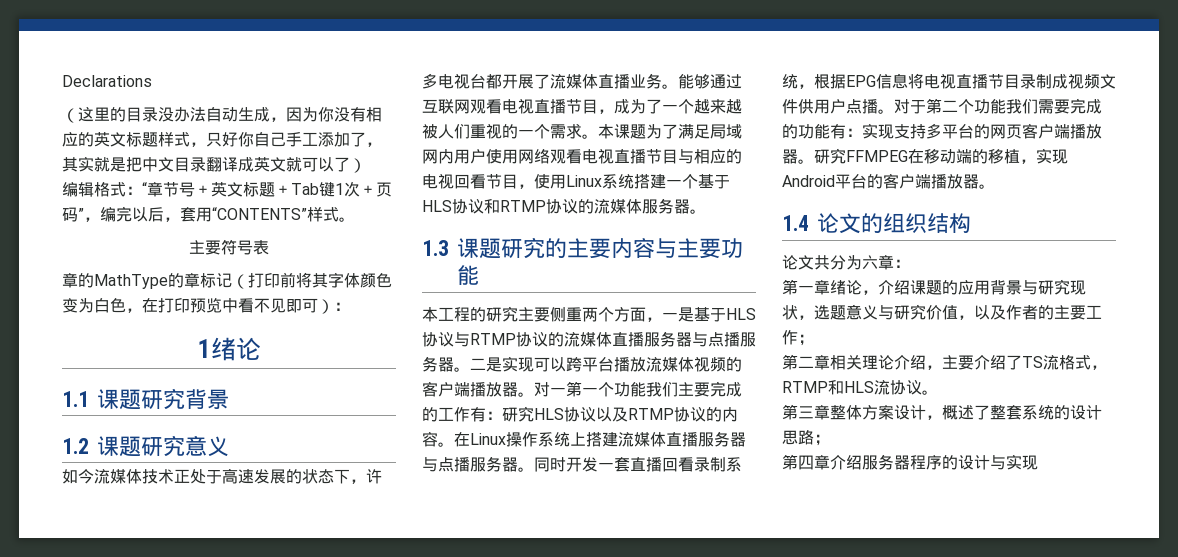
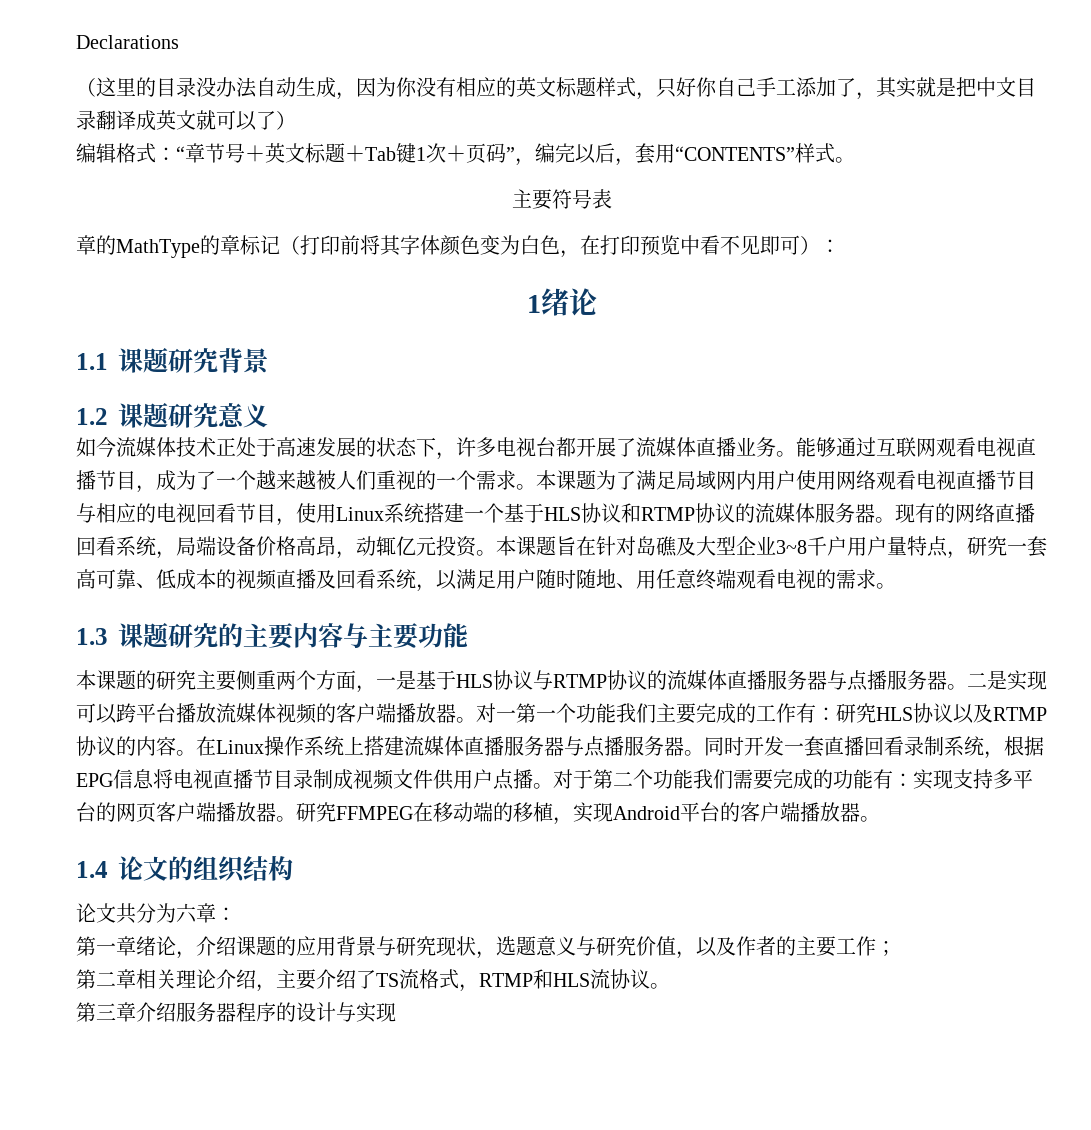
(706, 211) none -> [895,503,1035,523] [76,536,1047,559] [76,569,896,592] 现有的网络直播回看系统，局端设备价格高昂，动辄亿元投资。本课题旨在针对岛礁及大型企业3~8千户用户量特点，研究一套高可靠、低成本的视频直播及回看系统，以满足用户随时随地、用任意终端观看电视的需求。
[438,307,470,322] 工程 -> [96,670,136,690] 课题
[830,405,1102,420] [782,430,830,446] [782,454,830,470] 整体方案设计，概述了整套系统的设计思路； // 第四章 -> (136, 1012) none

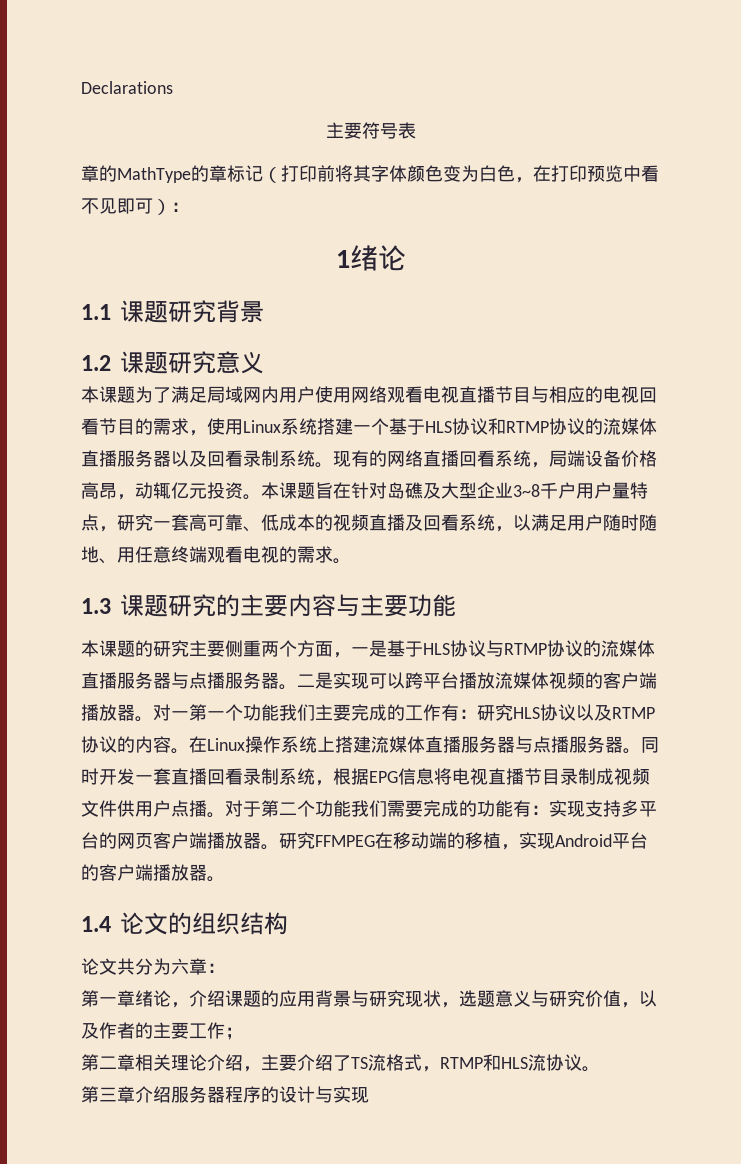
[76,77,1036,100] [76,110,296,131] [76,143,855,166] // （这里的目录没办法自动生成，因为你没有相应的英文标题样式，只好你自己手工添加了，其实就是把中文目录翻译成英文就可以了） // 编辑格式：“章节号＋英文标题＋Tab键1次＋页码”，编完以后，套用“CONTENTS”样式。 -> (173, 87) none
[76,437,1036,460] [76,470,536,493] 如今流媒体技术正处于高速发展的状态下，许多电视台都开展了流媒体直播业务。能够通过互联网观看电视直播节目，成为了一个越来越被人们重视的一个需求。 -> (264, 363) none
(276, 513) none -> [135,418,189,435] 的需求
[815,503,875,523] 服务器 -> [81,450,315,467] 直播服务器以及回看录制系统

